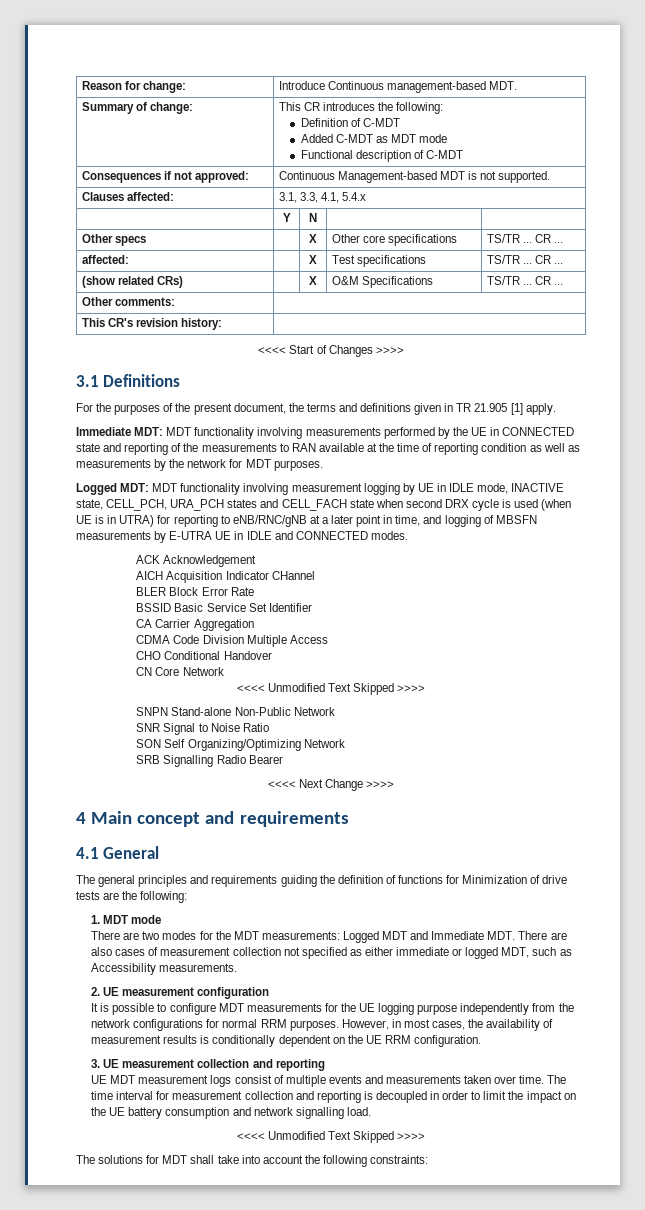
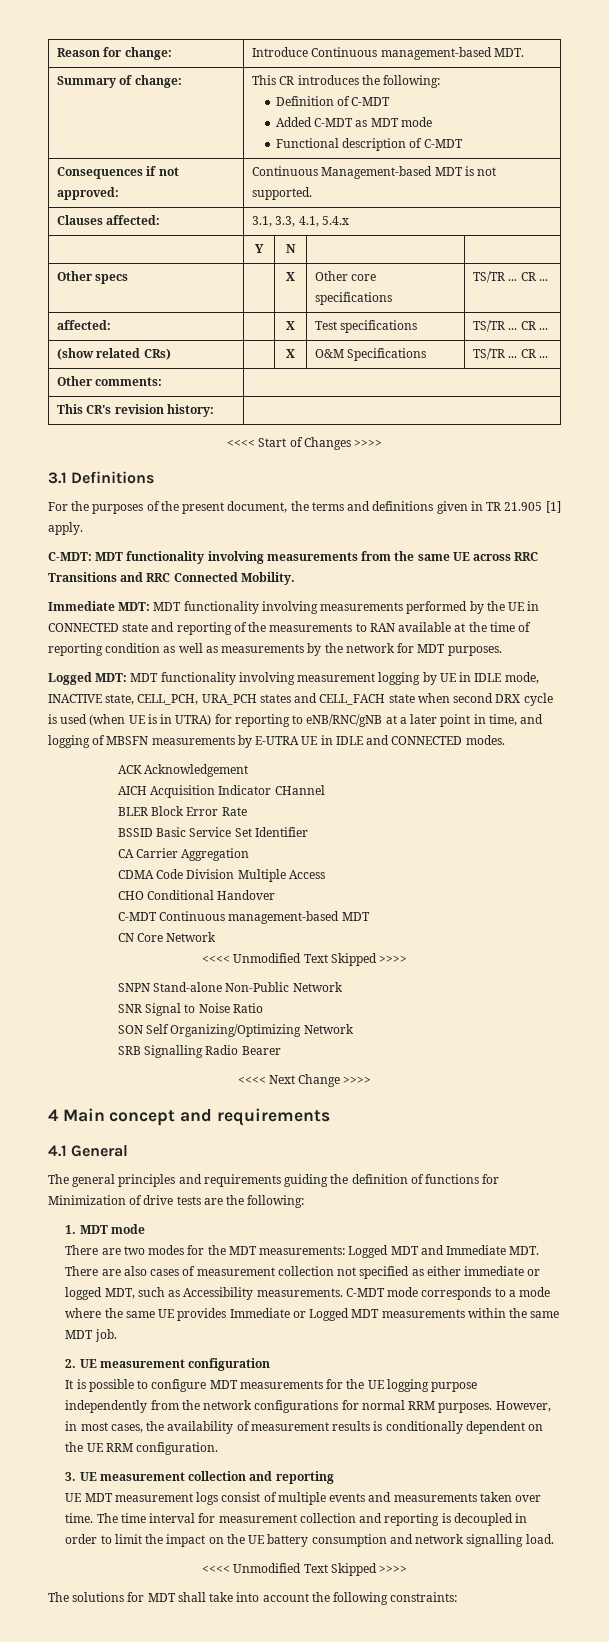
(556, 409) none -> [48,551,539,564] [48,572,295,585] // C-MDT: MDT functionality involving measurements from the same UE across RRC Transitions and RRC Connected Mobility.
(272, 655) none -> [117,911,370,924] // C-MDT Continuous management-based MDT
(238, 967) none -> [345,1287,551,1300] [65,1308,560,1321] [65,1329,117,1342] C-MDT mode corresponds to a mode where the same UE provides Immediate or Logged MDT measurements within the same MDT job.

